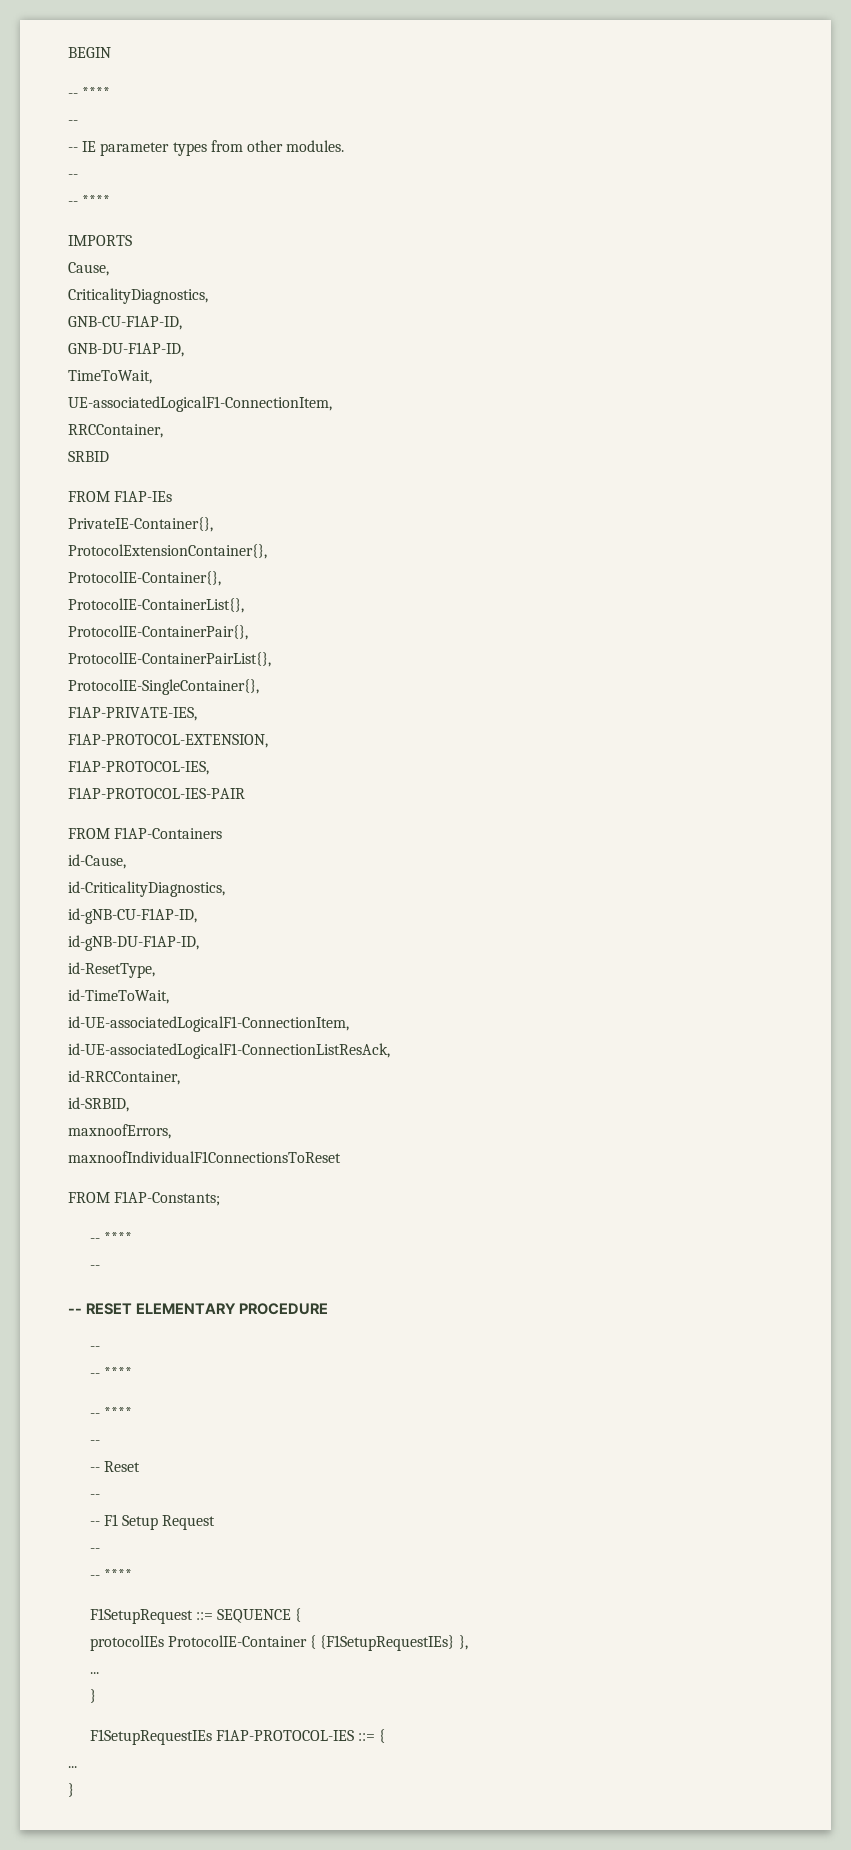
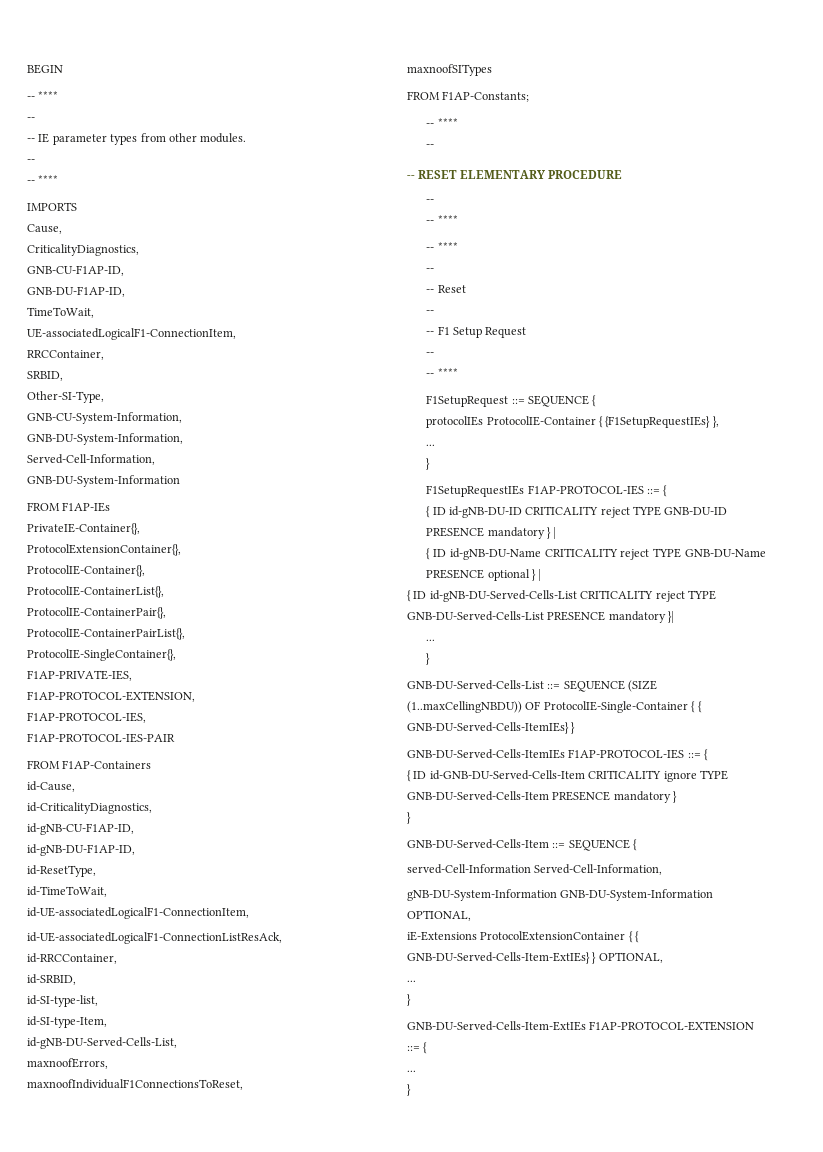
[68,451,109,462] SRBID -> [27,371,63,381] [27,391,104,403] [27,412,182,424] [27,433,183,445] [27,454,155,465] [27,475,180,487] SRBID, // Other-SI-Type, // GNB-CU-System-Information, // GNB-DU-System-Information, // Served-Cell-Information, // GNB-DU-System-Information
(129, 1104) none -> [27,995,98,1007] [27,1016,107,1028] [27,1037,177,1049] // id-SI-type-list, // id-SI-type-Item, // id-gNB-DU-Served-Cells-List,
[68,1151,341,1163] maxnoofIndividualF1ConnectionsToReset -> [27,1079,243,1090] [407,64,492,76] maxnoofIndividualF1ConnectionsToReset, // maxnoofSITypes
(386, 1736) none -> [426,506,728,518] [426,527,557,539] [426,548,766,560] [426,569,542,581] [407,590,716,602] [407,611,675,623] [426,639,436,641] [426,653,431,665] [407,680,658,692] [407,701,702,713] [407,722,576,734] [407,749,709,761] [407,770,728,782] [407,791,678,803] [407,812,411,824] [407,839,638,851] [407,864,663,875] [407,889,714,901] [407,910,471,921] [407,931,640,943] [407,952,663,964] [407,980,416,982] [407,994,411,1006] [407,1021,755,1031] [407,1042,428,1054] // { ID id-gNB-DU-ID CRITICALITY reject TYPE GNB-DU-ID PRESENCE mandatory } | // { ID id-gNB-DU-Name CRITICALITY reject TYPE GNB-DU-Name PRESENCE optional } | // { ID id-gNB-DU-Served-Cells-List CRITICALITY reject TYPE GNB-DU-Served-Cells-List PRESENCE mandatory }| // ... // } // GNB-DU-Served-Cells-List ::= SEQUENCE (SIZE (1..maxCellingNBDU)) OF ProtocolIE-Single-Container { { GNB-DU-Served-Cells-ItemIEs} } // GNB-DU-Served-Cells-ItemIEs F1AP-PROTOCOL-IES ::= { // { ID id-GNB-DU-Served-Cells-Item CRITICALITY ignore TYPE GNB-DU-Served-Cells-Item PRESENCE mandatory } // } // GNB-DU-Served-Cells-Item ::= SEQUENCE { // served-Cell-Information Served-Cell-Information, // gNB-DU-System-Information GNB-DU-System-Information OPTIONAL, // iE-Extensions ProtocolExtensionContainer { { GNB-DU-Served-Cells-Item-ExtIEs} } OPTIONAL, // ... // } // GNB-DU-Served-Cells-Item-ExtIEs F1AP-PROTOCOL-EXTENSION ::= {

